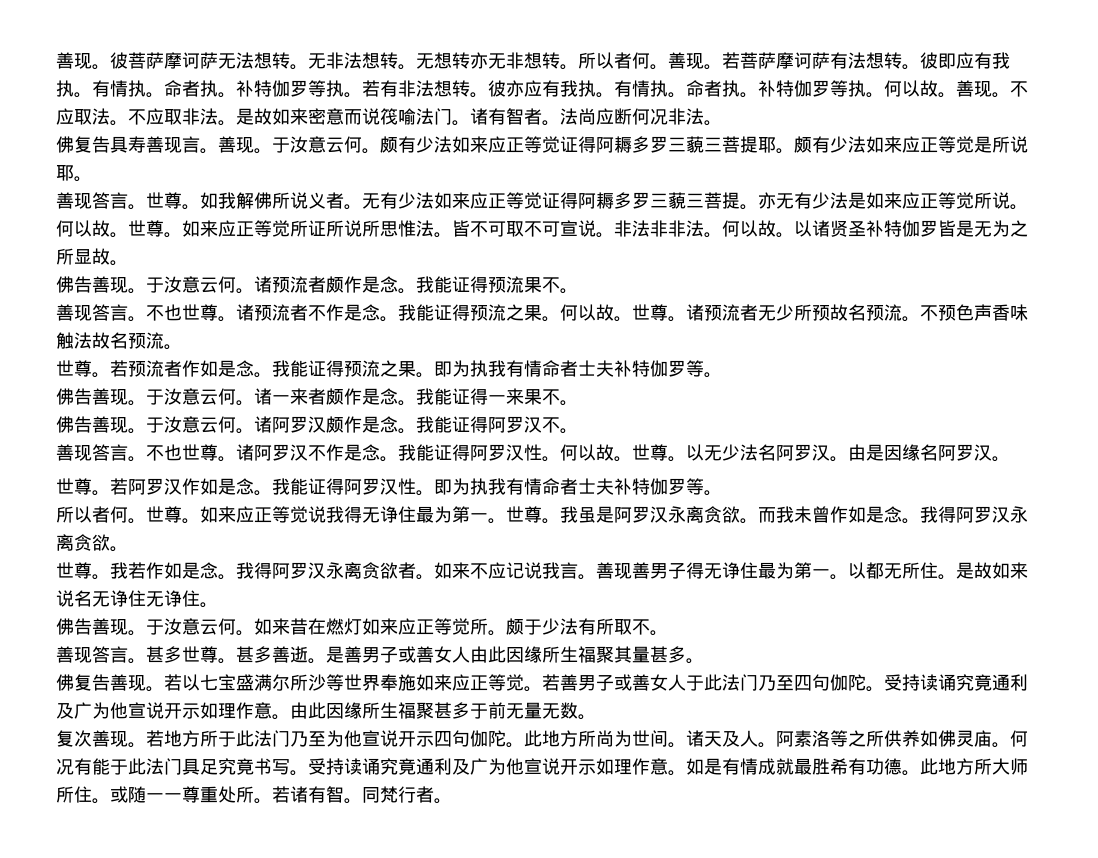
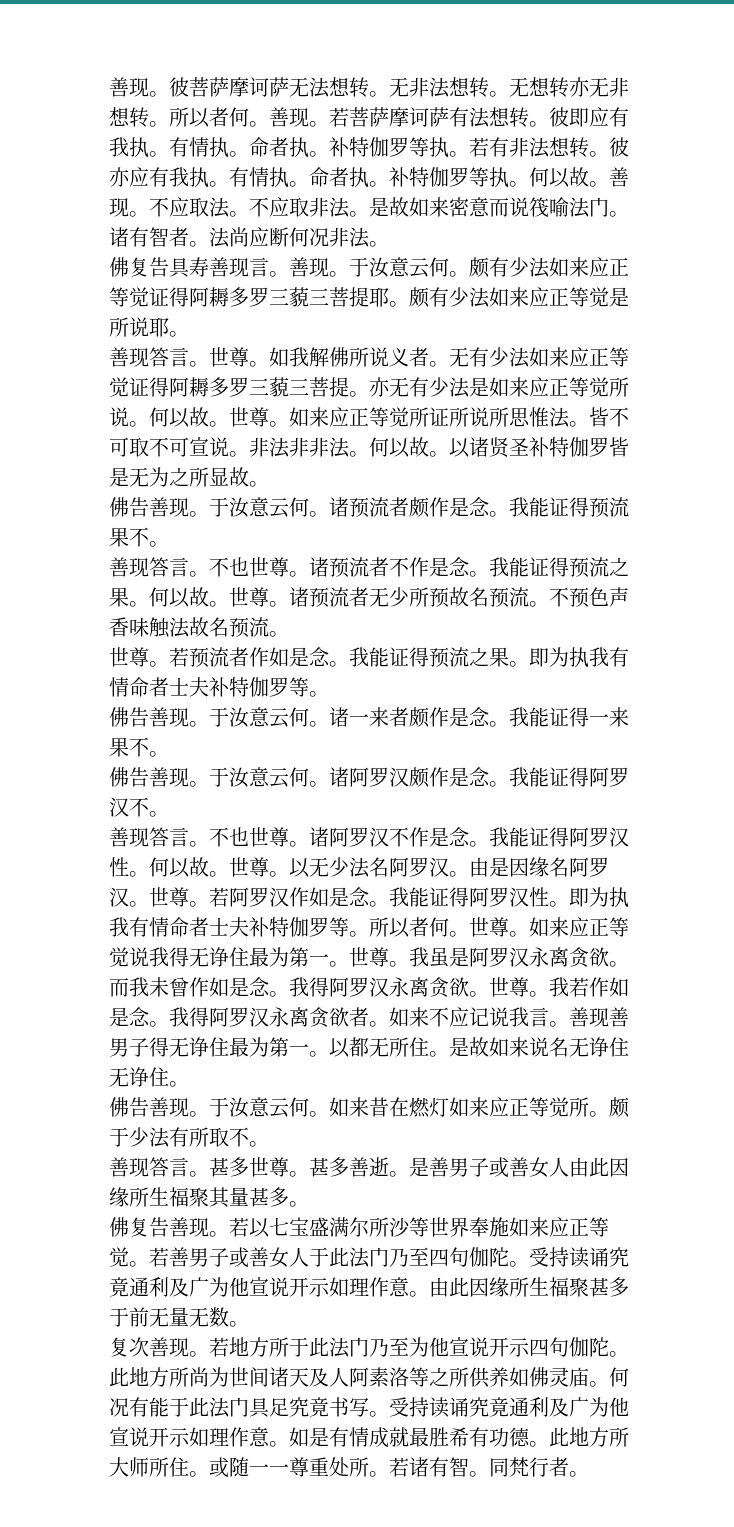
(1010, 459) // -> (149, 904) none
(722, 493) // -> (369, 934) none
(128, 549) // -> (489, 994) none
[668,742,686,748] 。 -> (269, 1377) none
[758,742,776,748] 。 -> (349, 1377) none

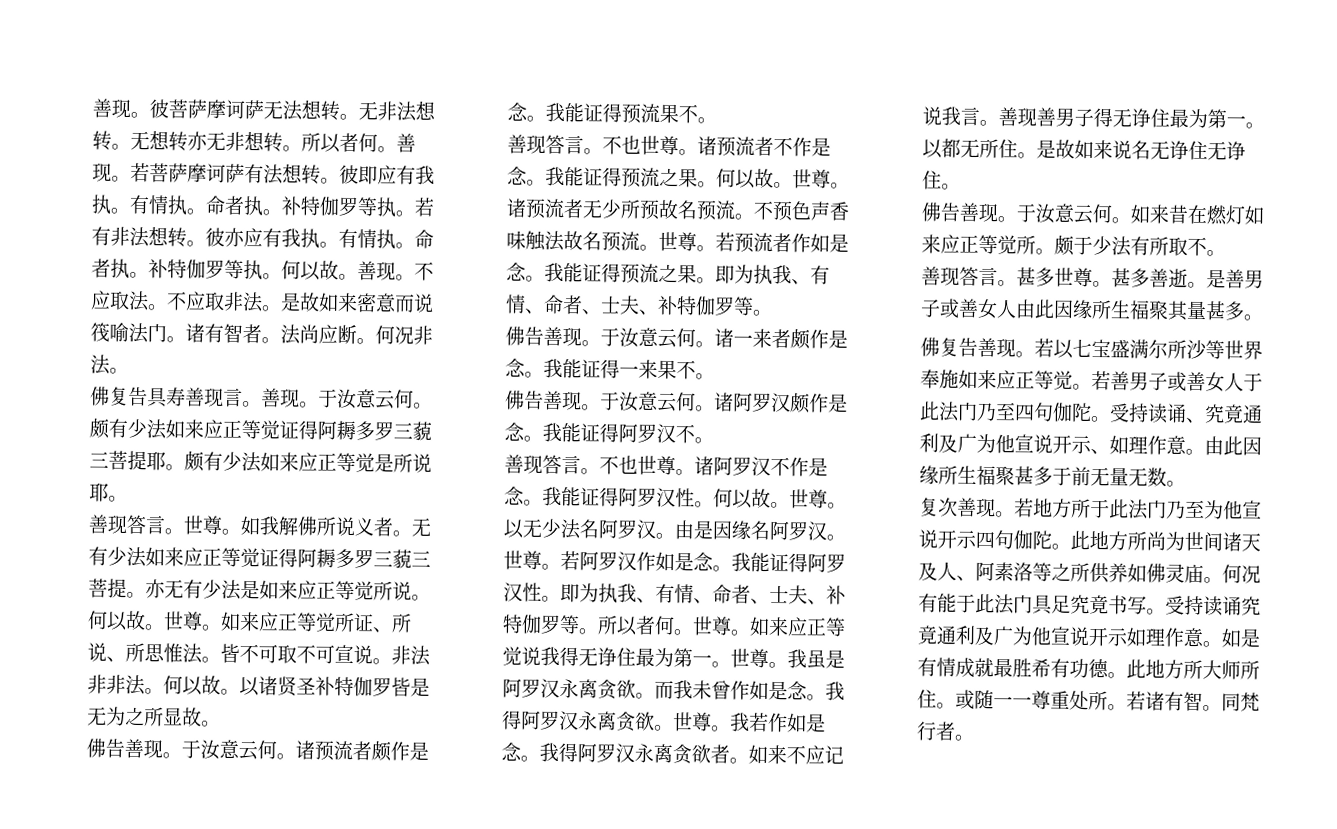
(289, 237) none -> [356,338,376,345] 。
[449,407,489,427] 所说 -> [372,613,412,633] [87,642,126,662] 、所说、
(289, 634) // -> (659, 247) none
[609,647,629,667] [109,677,209,697] 有情命者士夫 -> [791,265,830,285] [505,294,658,315] 、有情、命者、士夫、
[129,917,249,937] 有情命者士夫 -> [636,583,827,605] 、有情、命者、士夫、
[609,1247,629,1267] [109,1277,330,1297] 究竟通利及广为他宣说开示 -> [1185,404,1263,424] [919,433,1110,455] 、究竟通利及广为他宣说开示、
(349, 1377) none -> [956,575,976,581] 、

